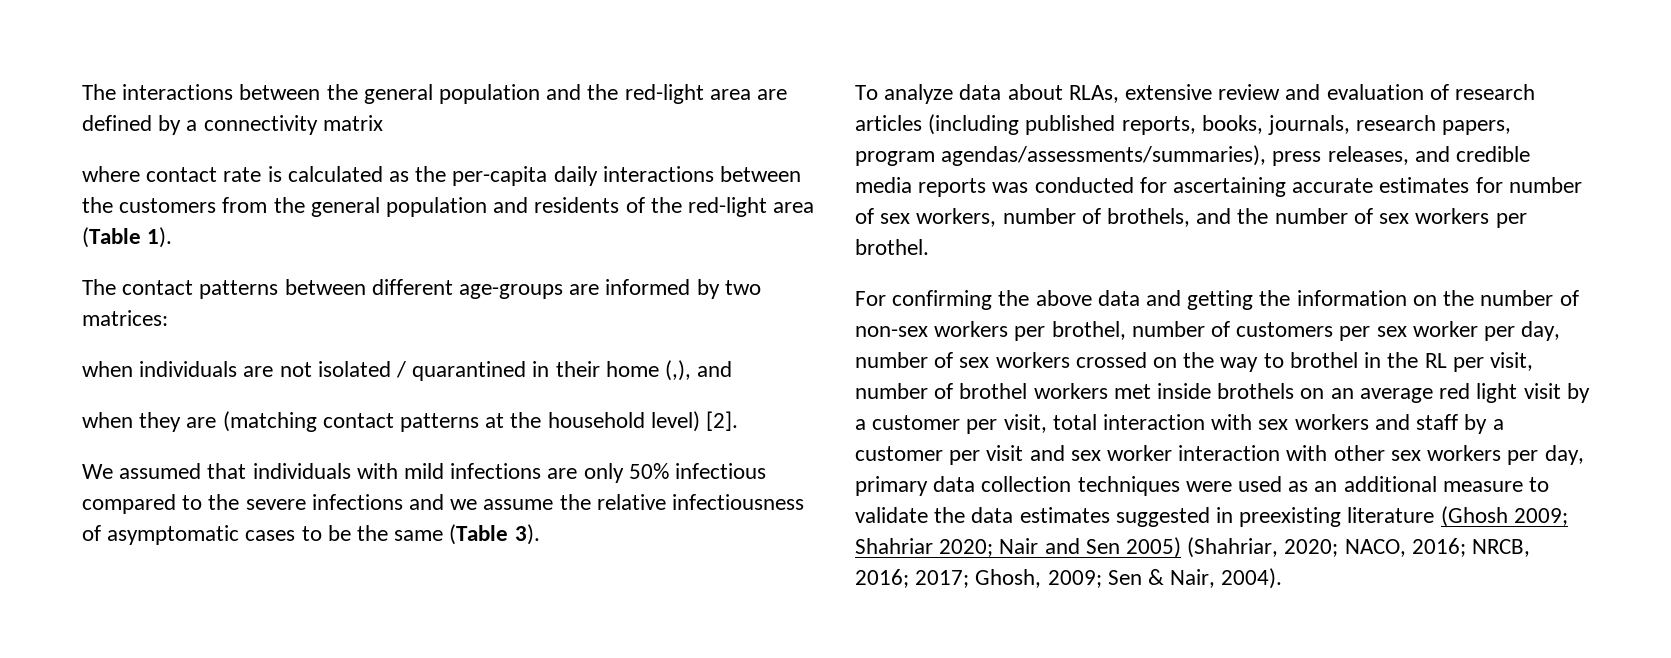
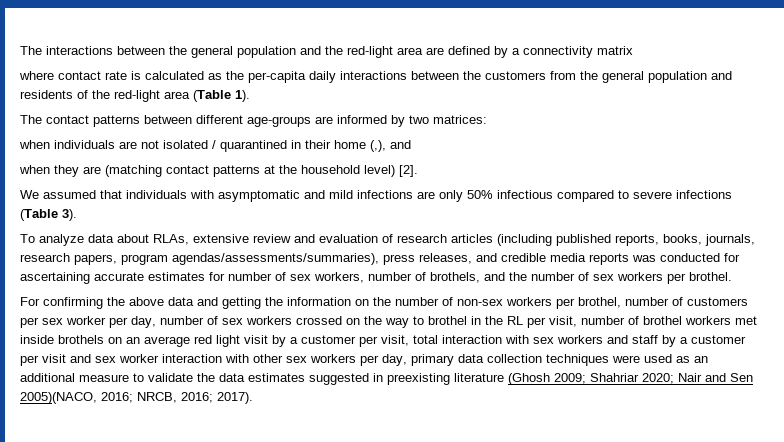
(398, 471) none -> [218,190,325,202] asymptomatic and
[208,494,240,510] the -> (629, 194) none
[409,494,805,510] [82,525,444,545] and we assume the relative infectiousness of asymptomatic cases to be the same -> (732, 194) none
[1126,537,1531,558] [855,568,1283,589] 2005) (Shahriar, 2020; NACO, 2016; NRCB, 2016; 2017; Ghosh, 2009; Sen & Nair, 2004). -> [20,392,253,404] 2005)(NACO, 2016; NRCB, 2016; 2017).

